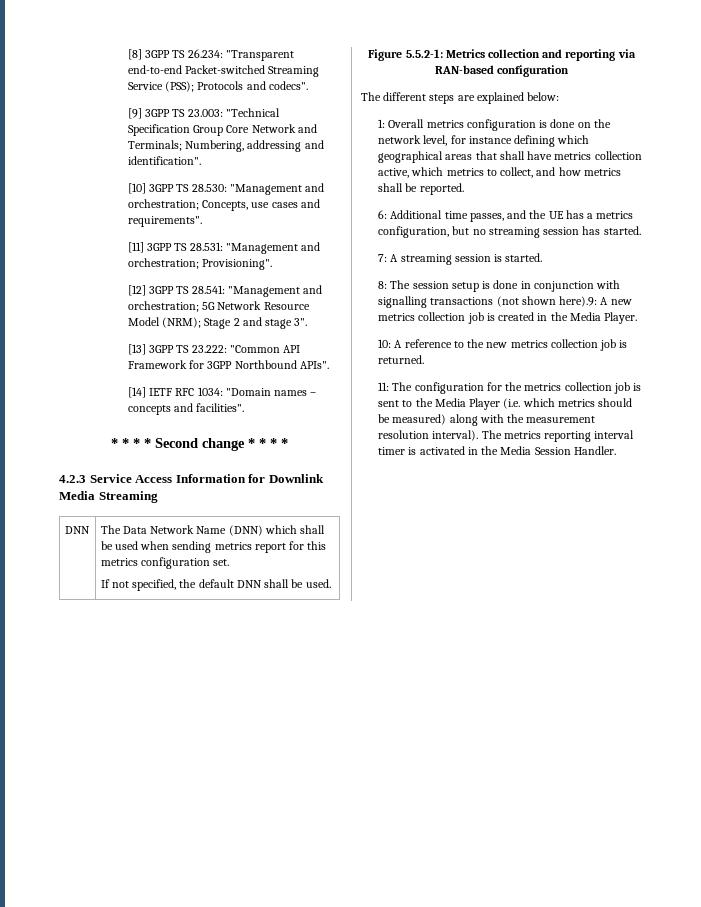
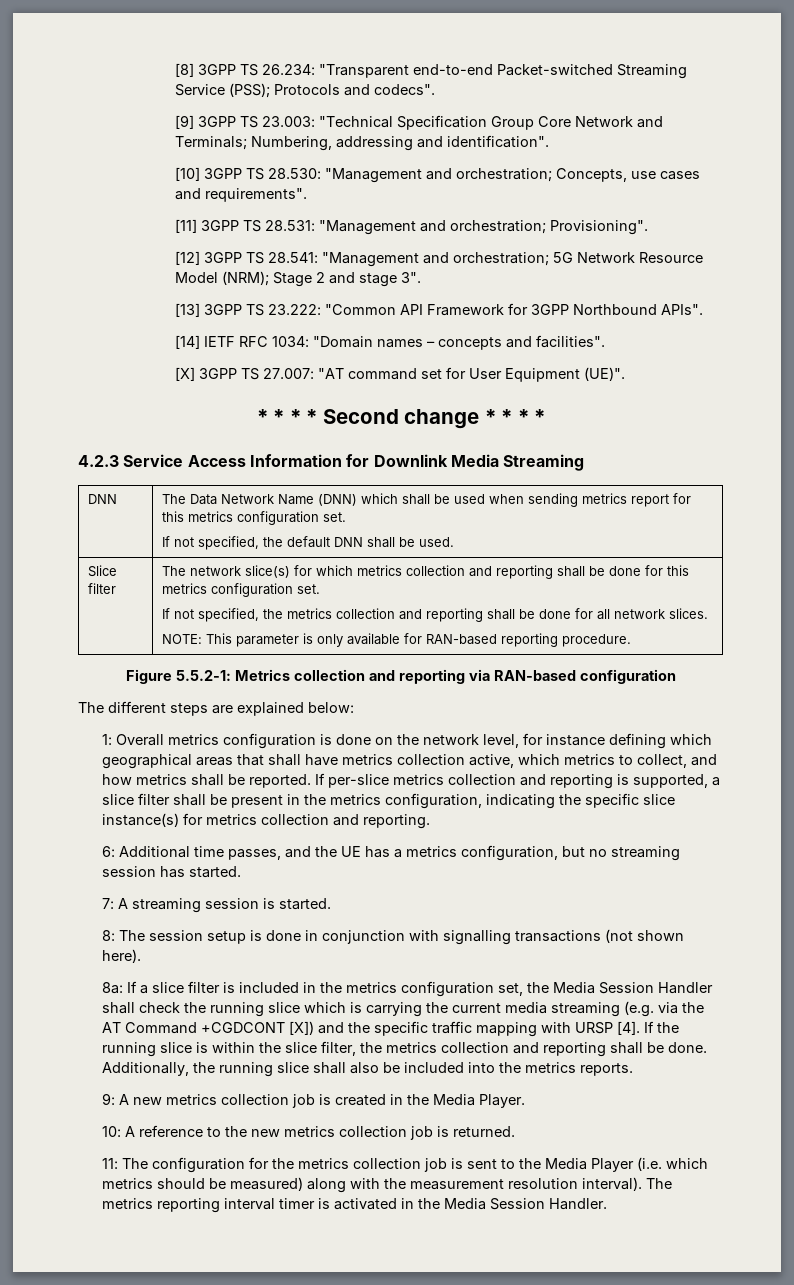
(245, 407) none -> [174,367,625,382] // [X] 3GPP TS 27.007: "AT command set for User Equipment (UE)".
(331, 583) none -> [87,565,117,577] [87,583,116,594] [161,565,689,579] [161,583,320,597] [161,608,708,622] [161,633,631,647] // Slice filter | The network slice(s) for which metrics collection and reporting shall be done for this metrics configuration set. // If not specified, the metrics collection and reporting shall be done for all network slices. // NOTE: This parameter is only available for RAN-based reporting procedure.
(464, 189) none -> [315,773,721,789] [102,793,676,809] [102,813,431,829] If per-slice metrics collection and reporting is supported, a slice filter shall be present in the metrics configuration, indicating the specific slice instance(s) for metrics collection and reporting.
[559,296,598,307] here).9: -> [102,949,142,963] [102,981,714,997] [102,1001,705,1017] [102,1021,680,1037] [102,1041,708,1057] [102,1062,634,1077] [102,1093,116,1105] here). // 8a: If a slice filter is included in the metrics configuration set, the Media Session Handler shall check the running slice which is carrying the current media streaming (e.g. via the AT Command +CGDCONT [X]) and the specific traffic mapping with URSP [4]. If the running slice is within the slice filter, the metrics collection and reporting shall be done. Additionally, the running slice shall also be included into the metrics reports. // 9:

